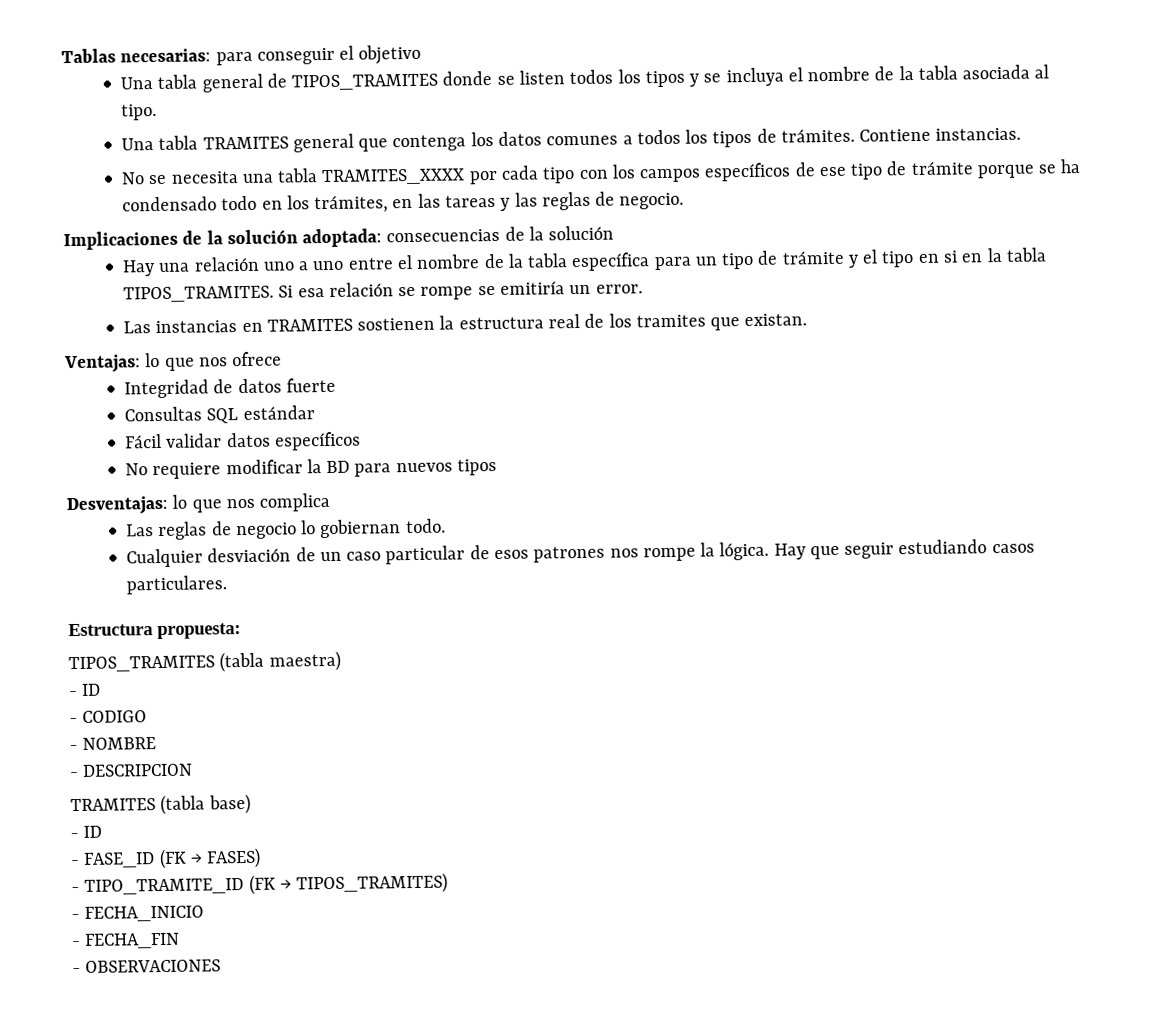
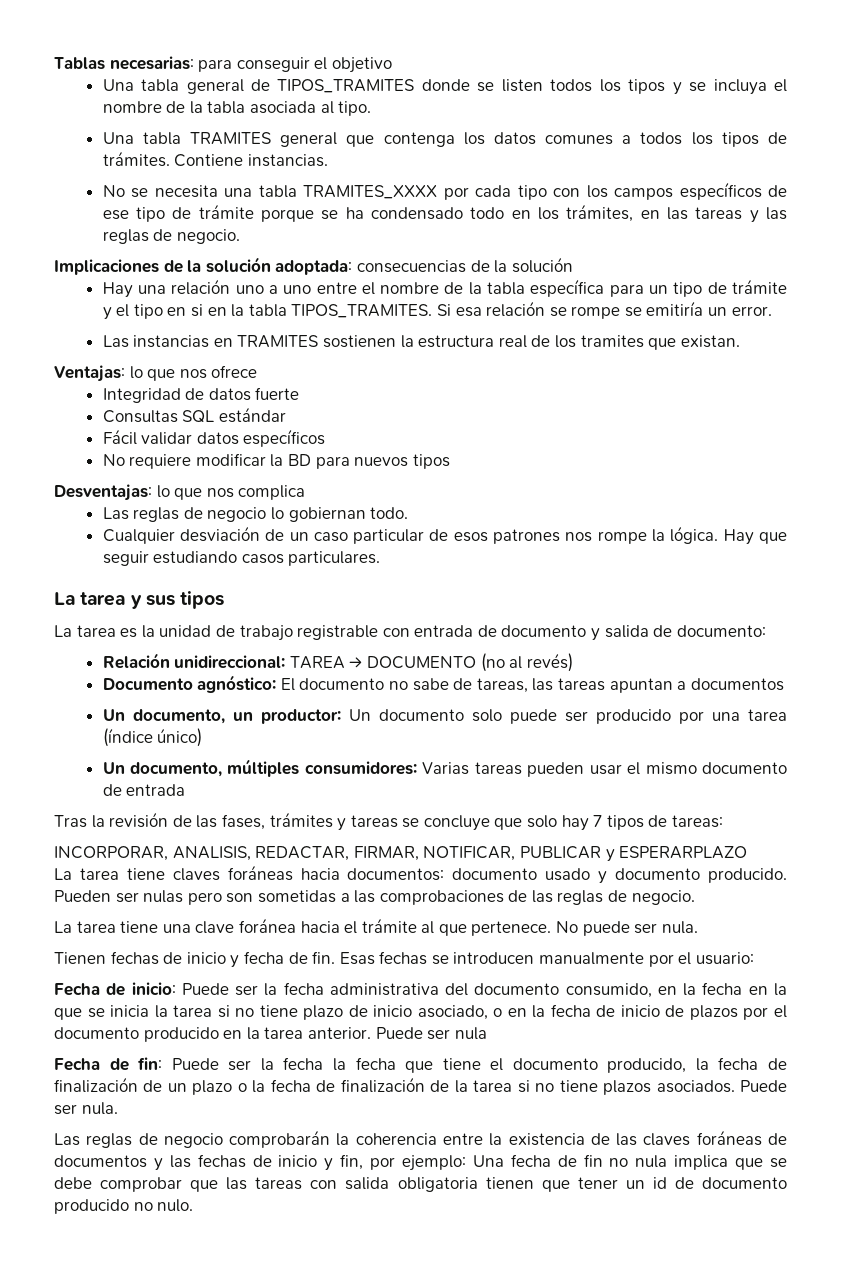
[68,623,241,640] [68,650,341,673] [69,683,102,697] [69,710,148,724] [69,737,157,751] [70,763,194,778] [70,793,251,815] [70,825,103,839] [71,847,262,870] [71,872,449,895] [71,905,205,922] [72,932,181,949] [72,959,222,974] Estructura propuesta: // TIPOS_TRAMITES (tabla maestra) // - ID // - CODIGO // - NOMBRE // - DESCRIPCION // TRAMITES (tabla base) // - ID // - FASE_ID (FK → FASES) // - TIPO_TRAMITE_ID (FK → TIPOS_TRAMITES) // - FECHA_INICIO // - FECHA_FIN // - OBSERVACIONES -> [54,591,225,609] [54,625,766,641] [102,653,573,672] [102,675,784,693] [102,709,787,724] [102,728,203,747] [102,759,787,777] [102,784,186,796] [54,812,724,831] [54,846,748,862] [54,865,787,884] [54,890,695,905] [54,918,698,936] [54,951,754,968] [54,982,787,998] [54,1004,787,1020] [54,1027,487,1042] [54,1057,787,1073] [54,1077,788,1095] [54,1102,118,1115] [54,1130,788,1148] [54,1154,788,1171] [54,1177,787,1192] [54,1199,194,1214] La tarea y sus tipos // La tarea es la unidad de trabajo registrable con entrada de documento y salida de documento: // Relación unidireccional: TAREA → DOCUMENTO (no al revés) // Documento agnóstico: El documento no sabe de tareas, las tareas apuntan a documentos // Un documento, un productor: Un documento solo puede ser producido por una tarea (índice único) // Un documento, múltiples consumidores: Varias tareas pueden usar el mismo documento de entrada // Tras la revisión de las fases, trámites y tareas se concluye que solo hay 7 tipos de tareas: // INCORPORAR, ANALISIS, REDACTAR, FIRMAR, NOTIFICAR, PUBLICAR y ESPERARPLAZO // La tarea tiene claves foráneas hacia documentos: documento usado y documento producido. Pueden ser nulas pero son sometidas a las comprobaciones de las reglas de negocio. // La tarea tiene una clave foránea hacia el trámite al que pertenece. No puede ser nula. // Tienen fechas de inicio y fecha de fin. Esas fechas se introducen manualmente por el usuario: // Fecha de inicio: Puede ser la fecha administrativa del documento consumido, en la fecha en la que se inicia la tarea si no tiene plazo de inicio asociado, o en la fecha de inicio de plazos por el documento producido en la tarea anterior. Puede ser nula // Fecha de fin: Puede ser la fecha la fecha que tiene el documento producido, la fecha de finalización de un plazo o la fecha de finalización de la tarea si no tiene plazos asociados. Puede ser nula. // Las reglas de negocio comprobarán la coherencia entre la existencia de las claves foráneas de documentos y las fechas de inicio y fin, por ejemplo: Una fecha de fin no nula implica que se debe comprobar que las tareas con salida obligatoria tienen que tener un id de documento producido no nulo.

